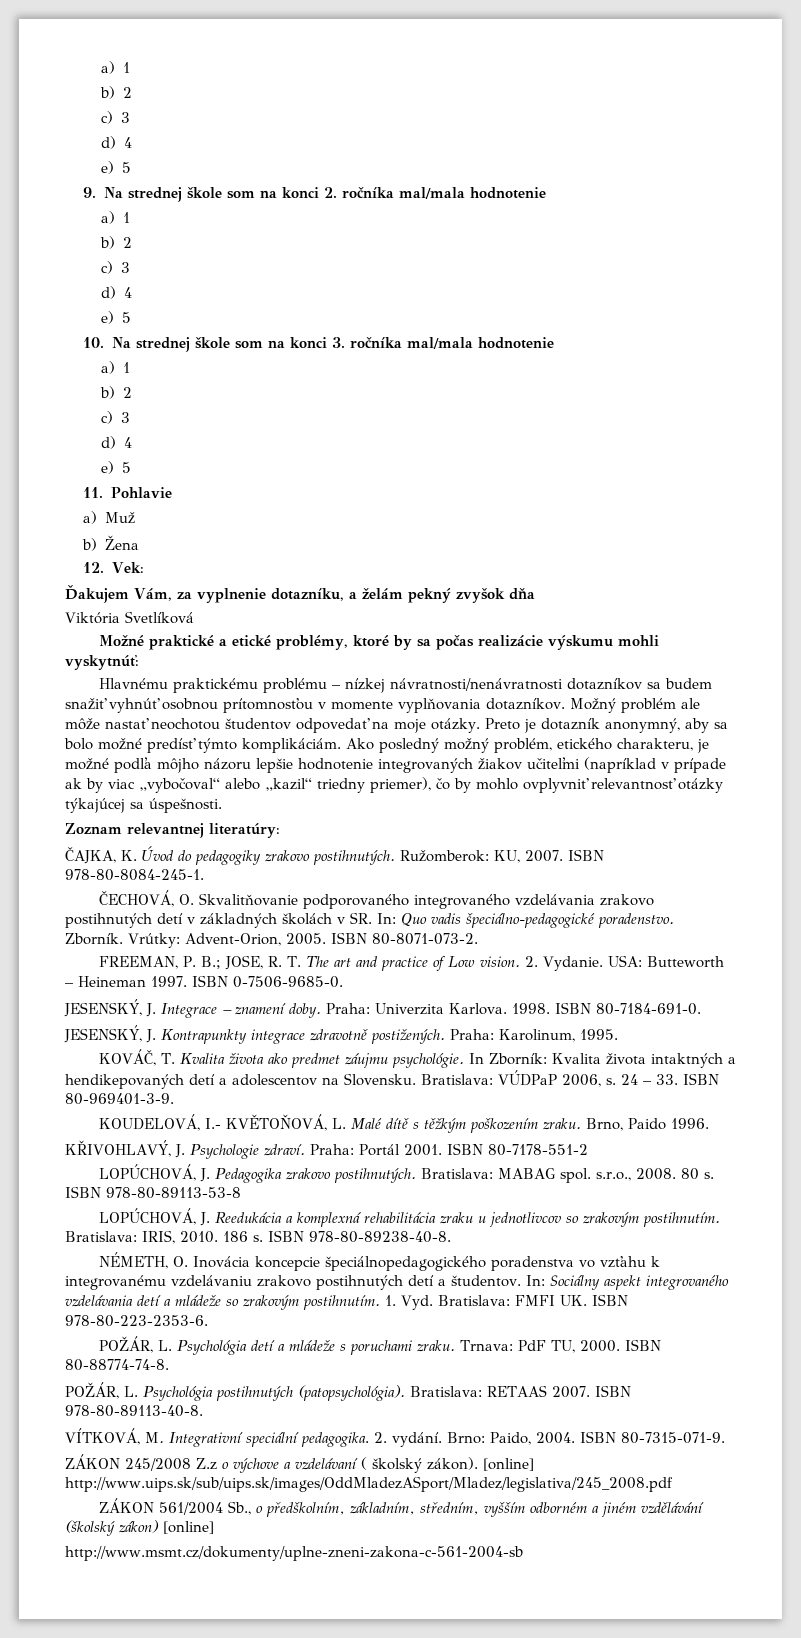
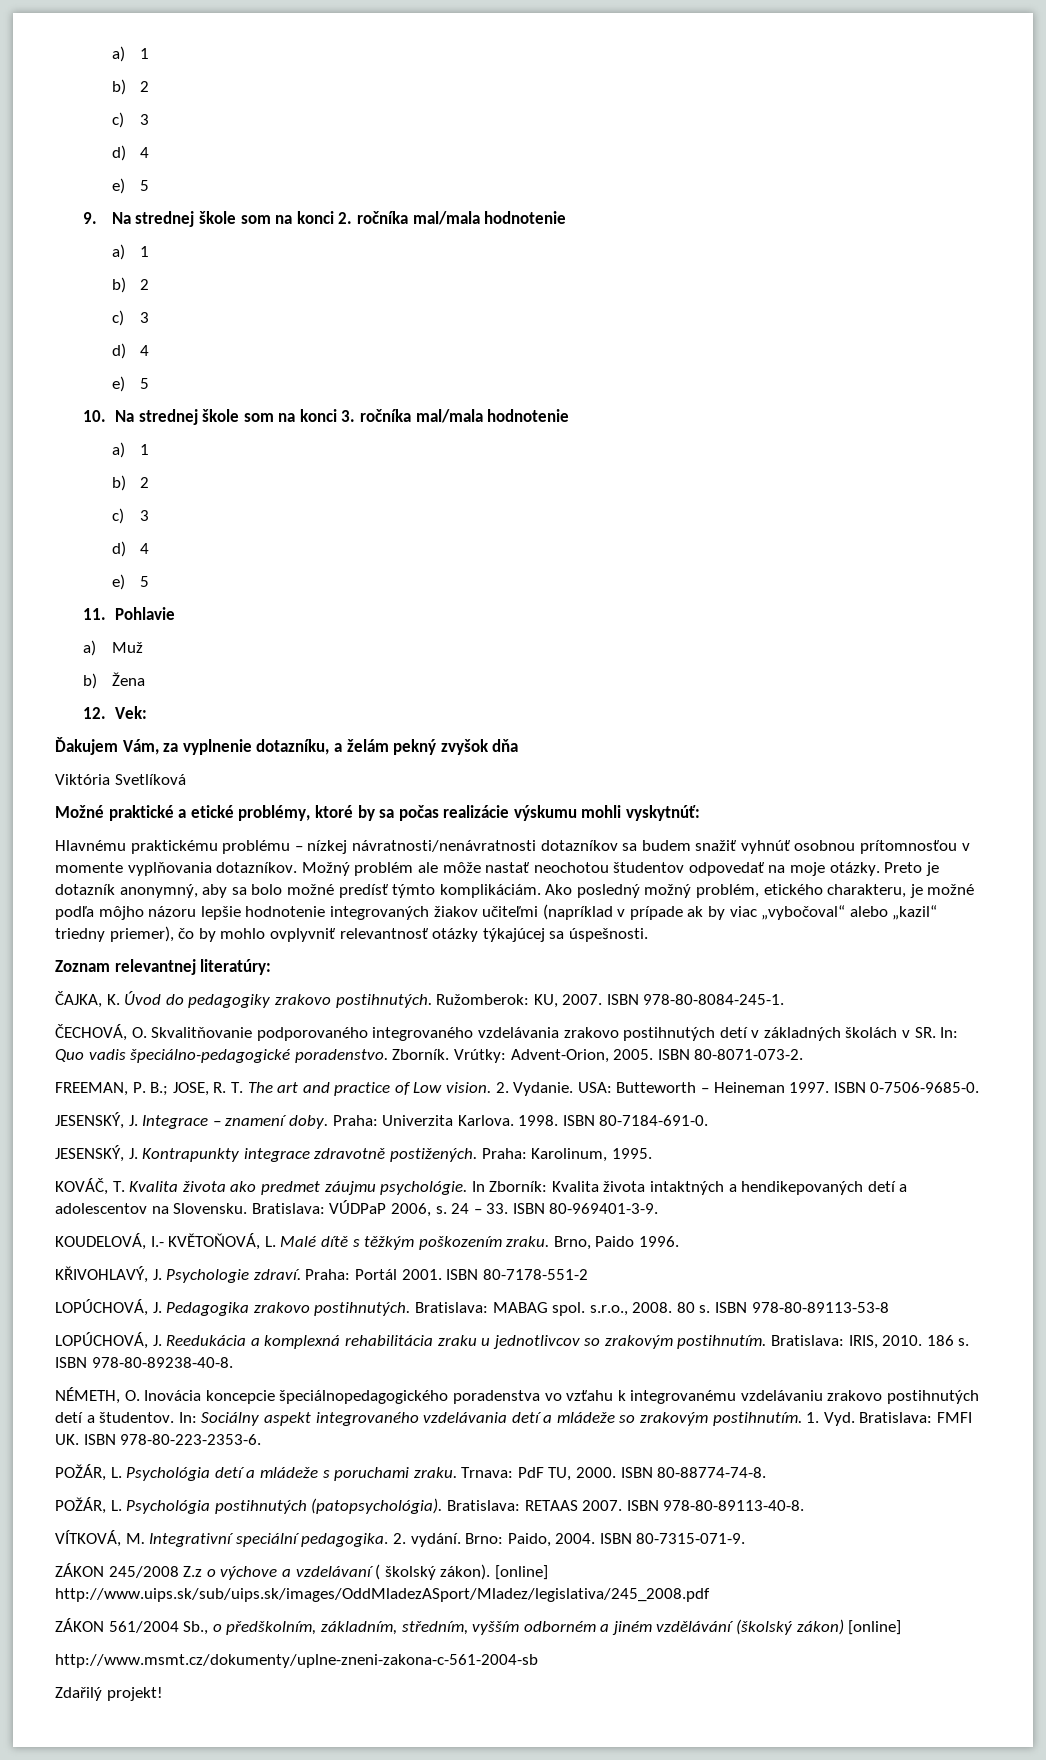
(523, 1553) none -> [55,1687,163,1701] // Zdařilý projekt!

